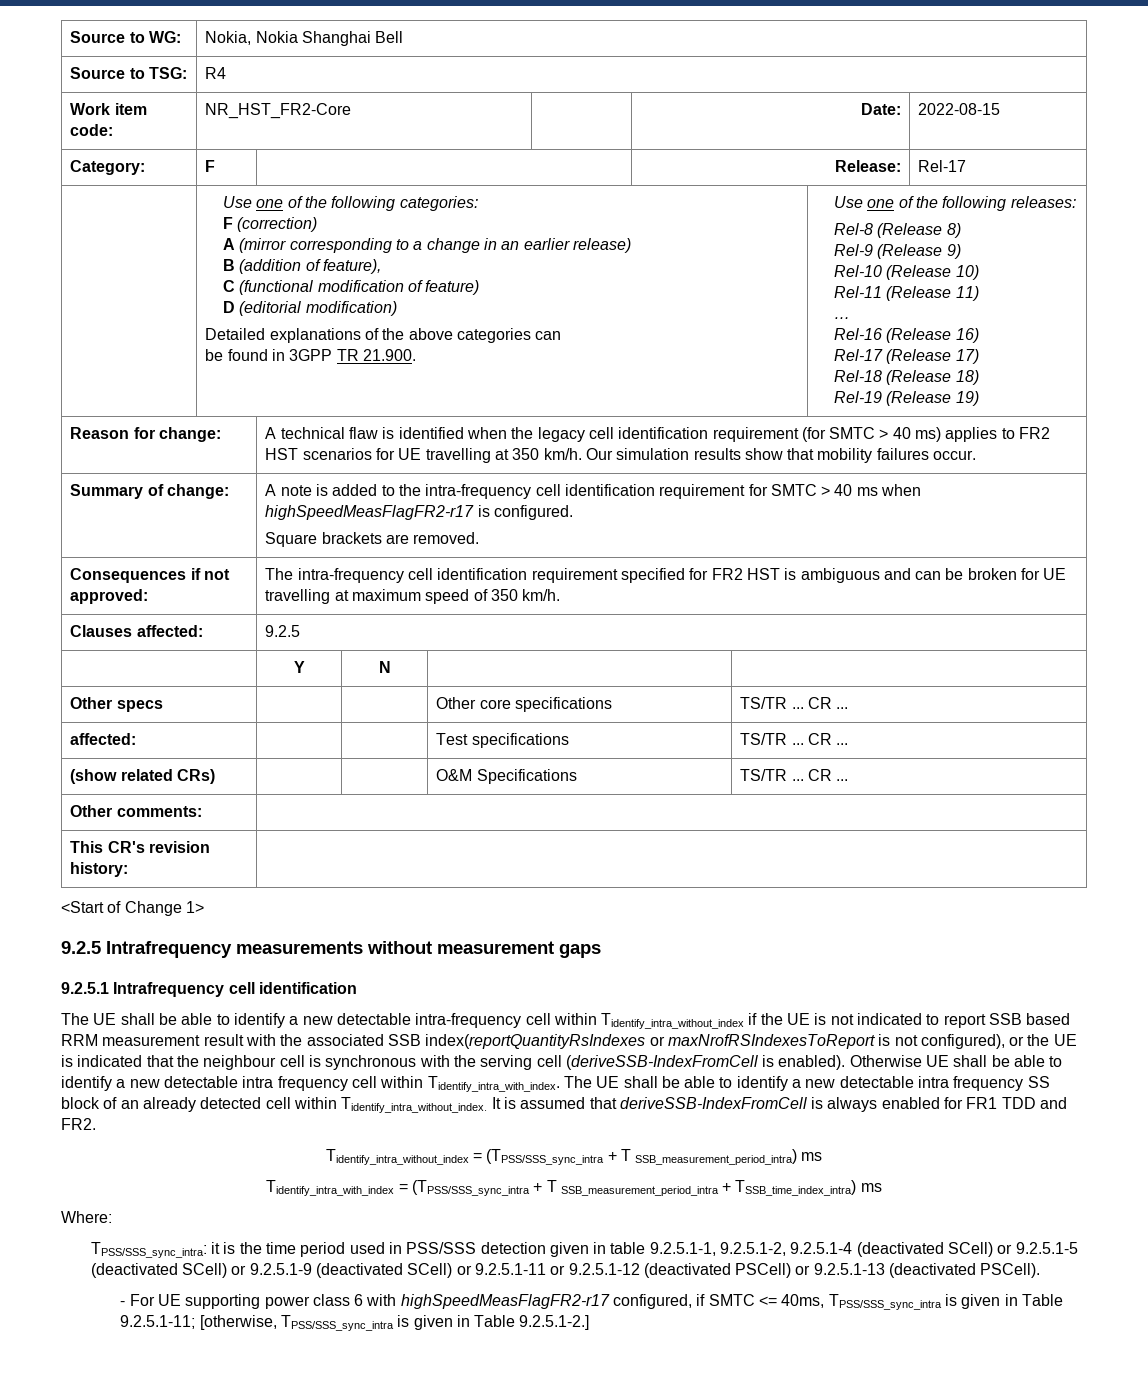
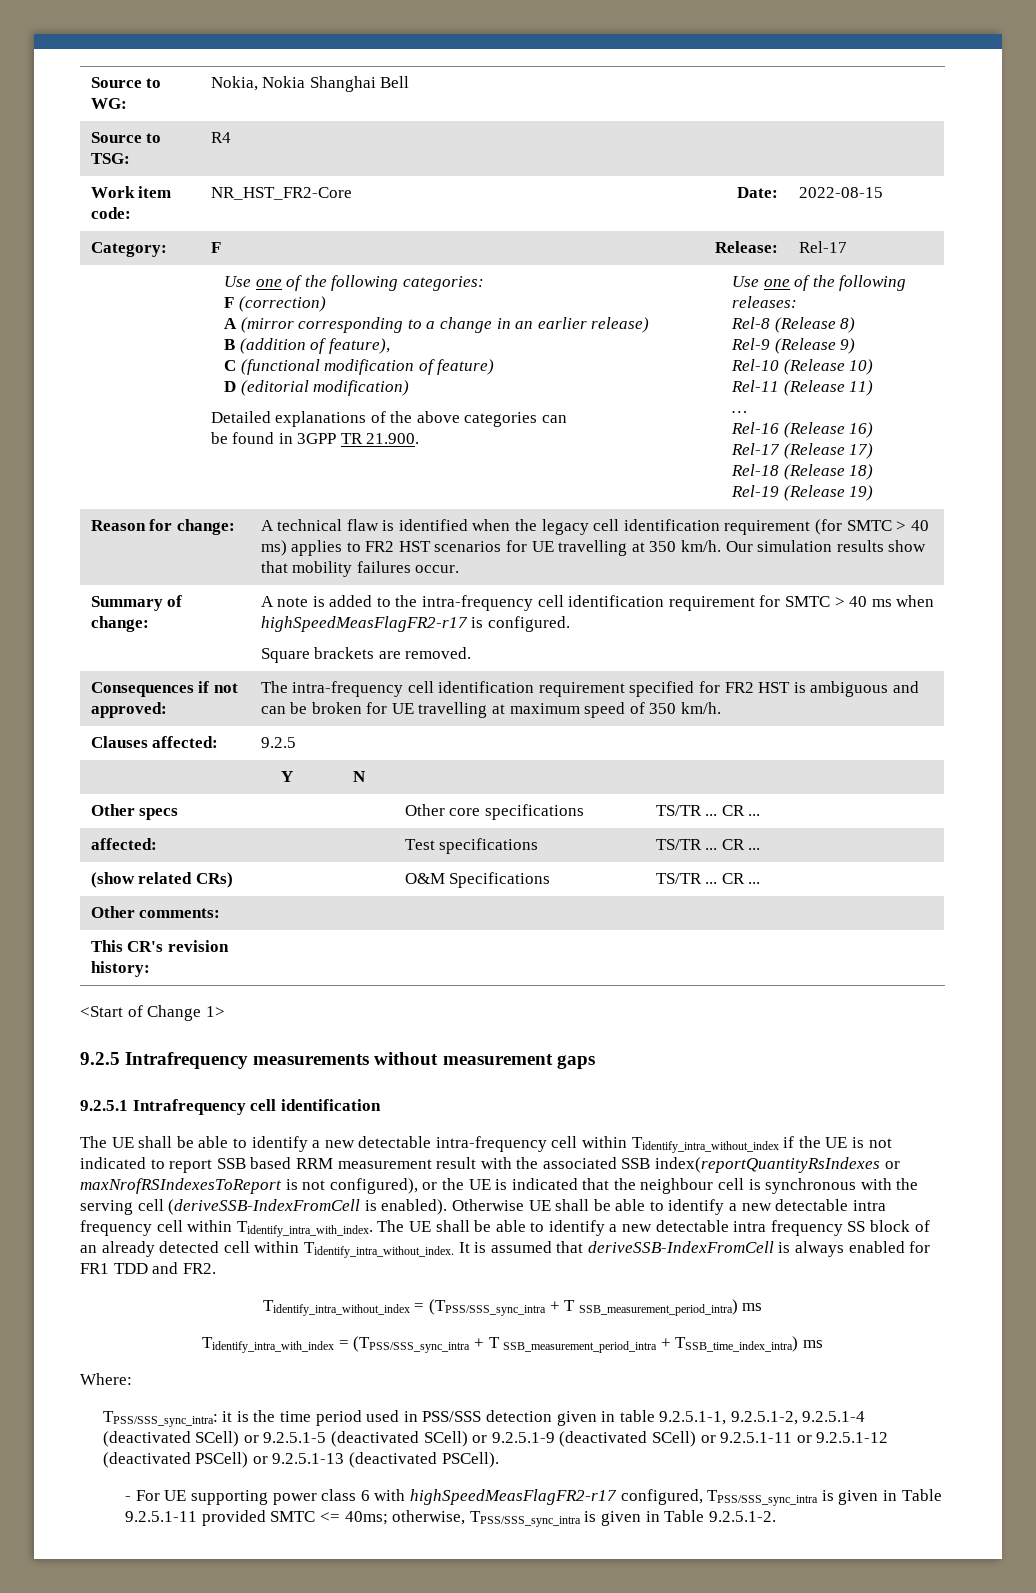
[696,1294,1063,1310] [120,1315,590,1331] if SMTC <= 40ms, TPSS/SSS_sync_intra is given in Table 9.2.5.1-11; [otherwise, TPSS/SSS_sync_intra is given in Table 9.2.5.1-2.] -> [707,1489,942,1506] [125,1510,776,1527] TPSS/SSS_sync_intra is given in Table 9.2.5.1-11 provided SMTC <= 40ms; otherwise, TPSS/SSS_sync_intra is given in Table 9.2.5.1-2.

